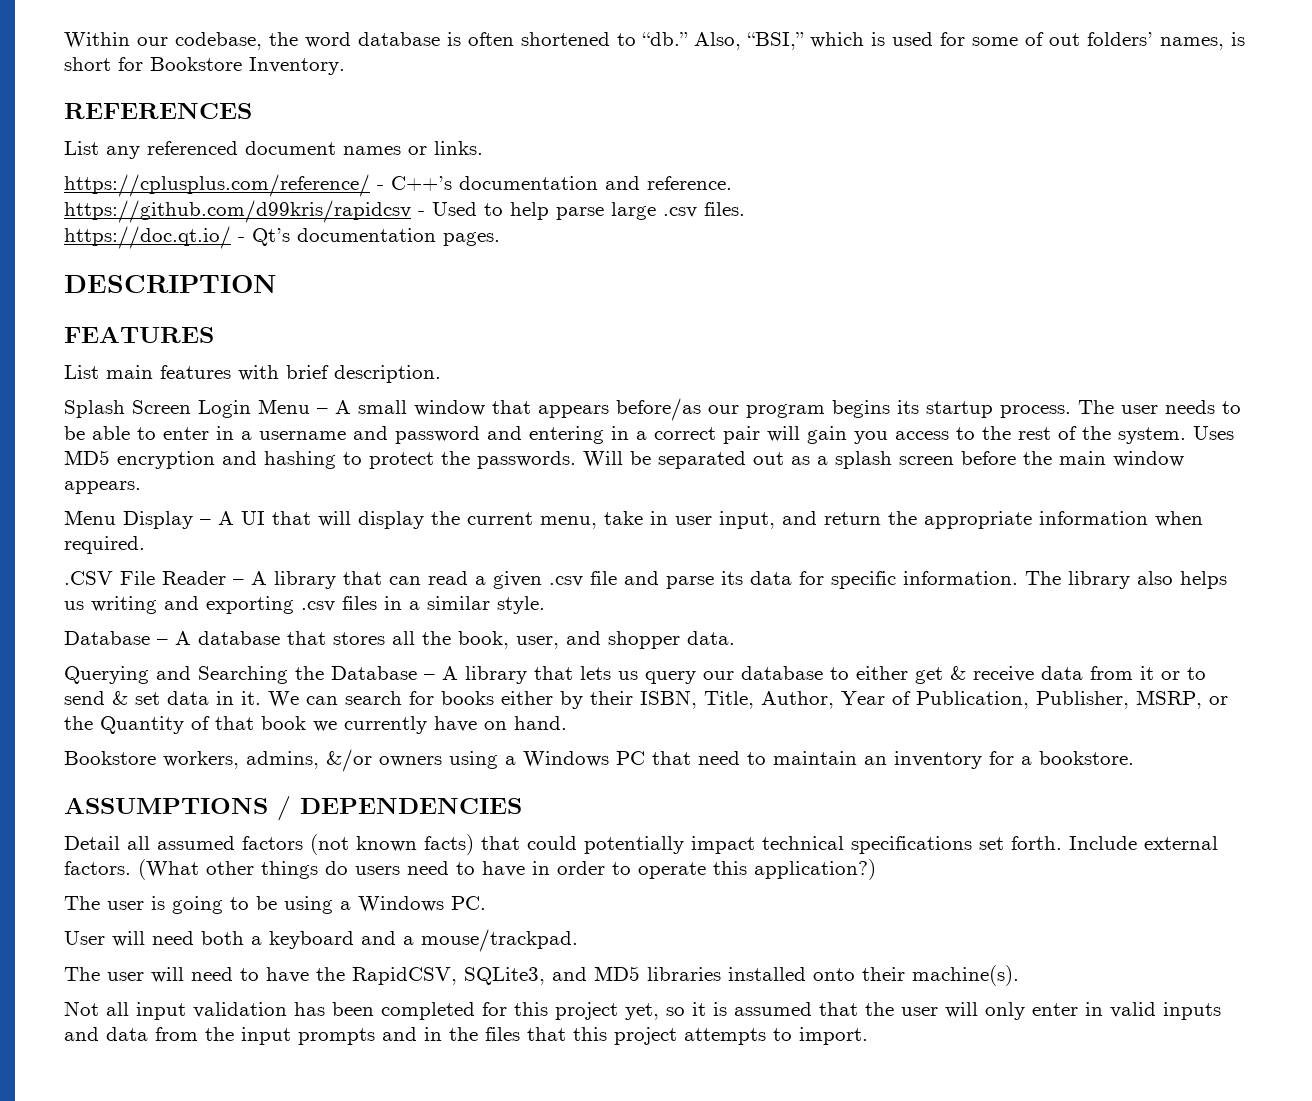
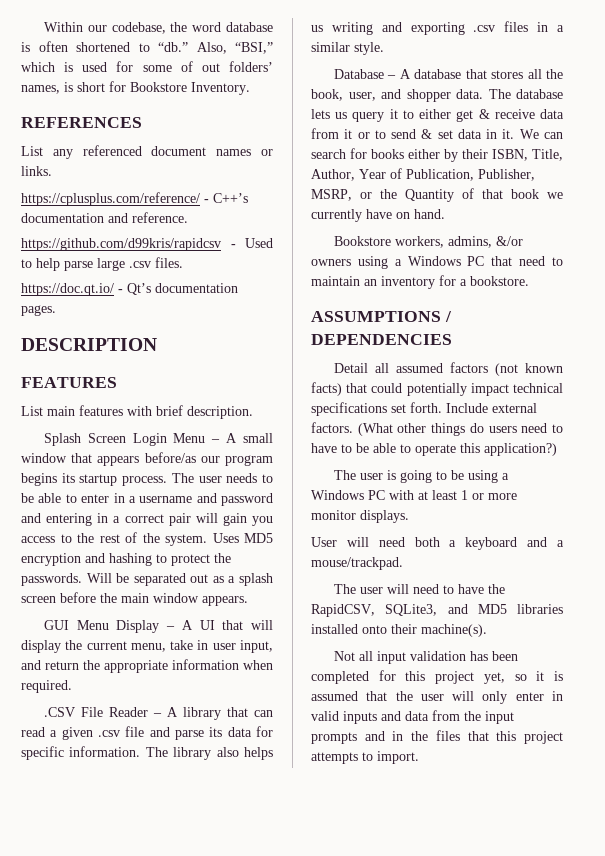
(141, 487) none -> [43,620,69,630] GUI
[64,666,573,684] // Querying and Searching the Database – A library that -> [488,89,563,99] The database
[703,666,823,680] our database -> [389,109,398,119] it
[532,861,605,875] in order -> [341,443,396,453] to be able
[451,896,486,910] PC. -> [368,490,517,500] [311,510,409,523] PC with at least 1 or more monitor displays.

